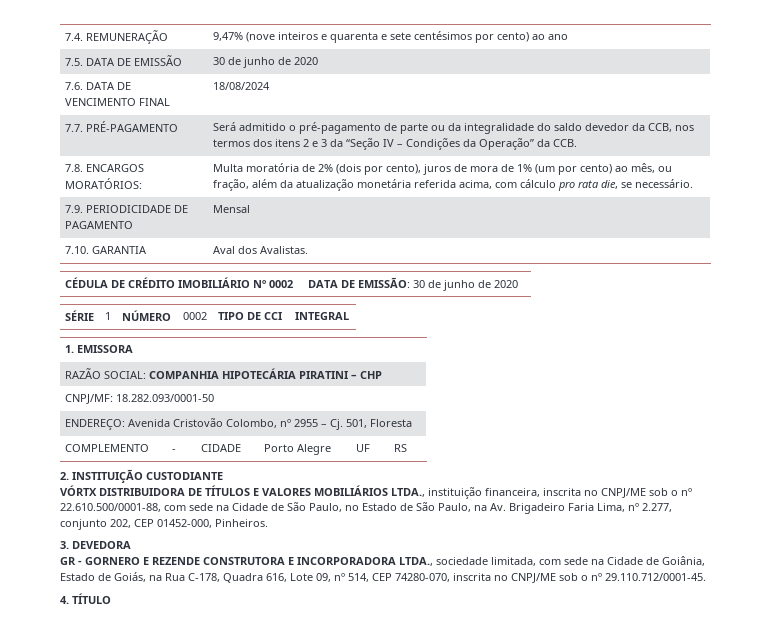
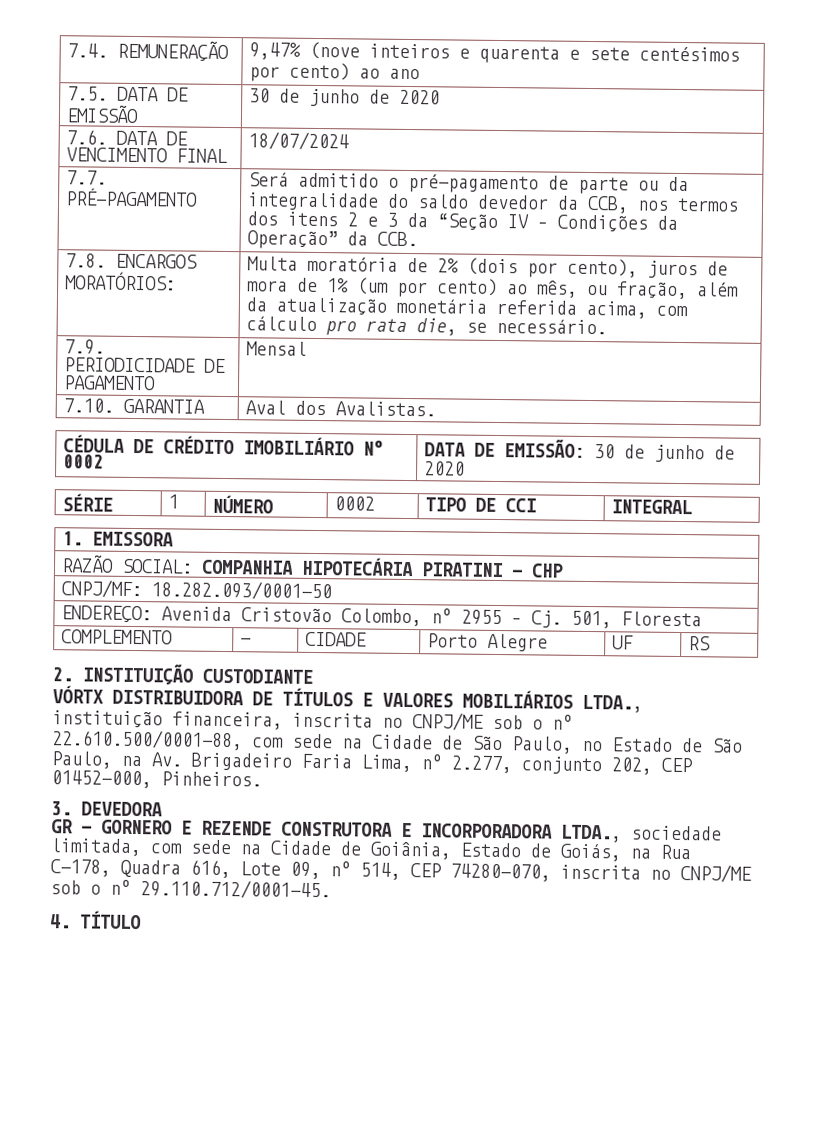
[213,82,271,90] 18/08/2024 -> [248,131,350,151] 18/07/2024

